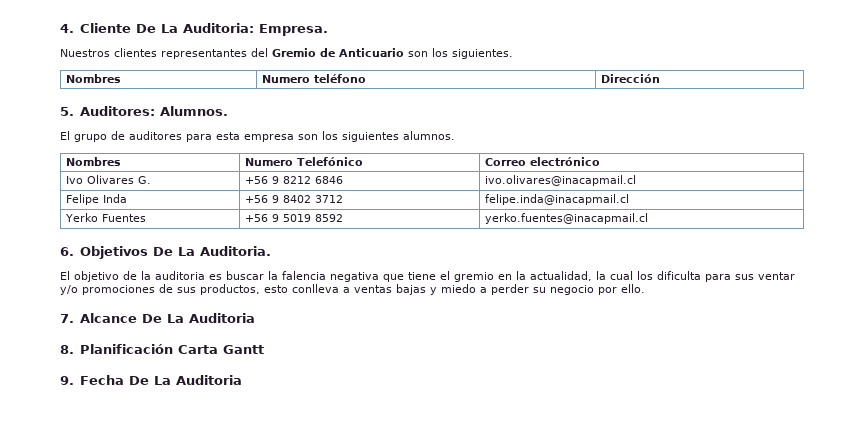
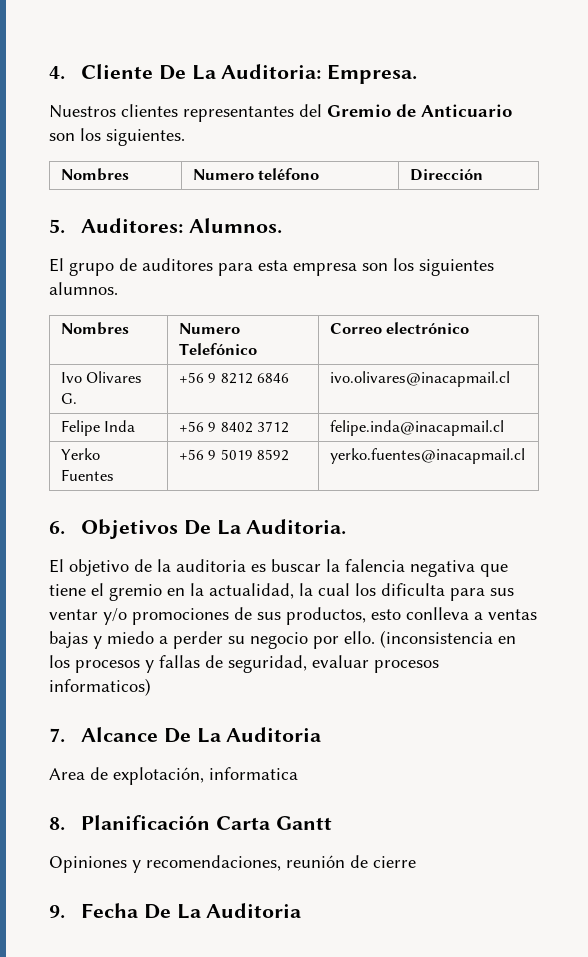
(645, 288) none -> [380,630,516,648] [49,655,439,673] [49,678,151,696] (inconsistencia en los procesos y fallas de seguridad, evaluar procesos informaticos)
(255, 318) none -> [49,767,298,785] // Area de explotación, informatica
(264, 349) none -> [49,855,416,873] // Opiniones y recomendaciones, reunión de cierre

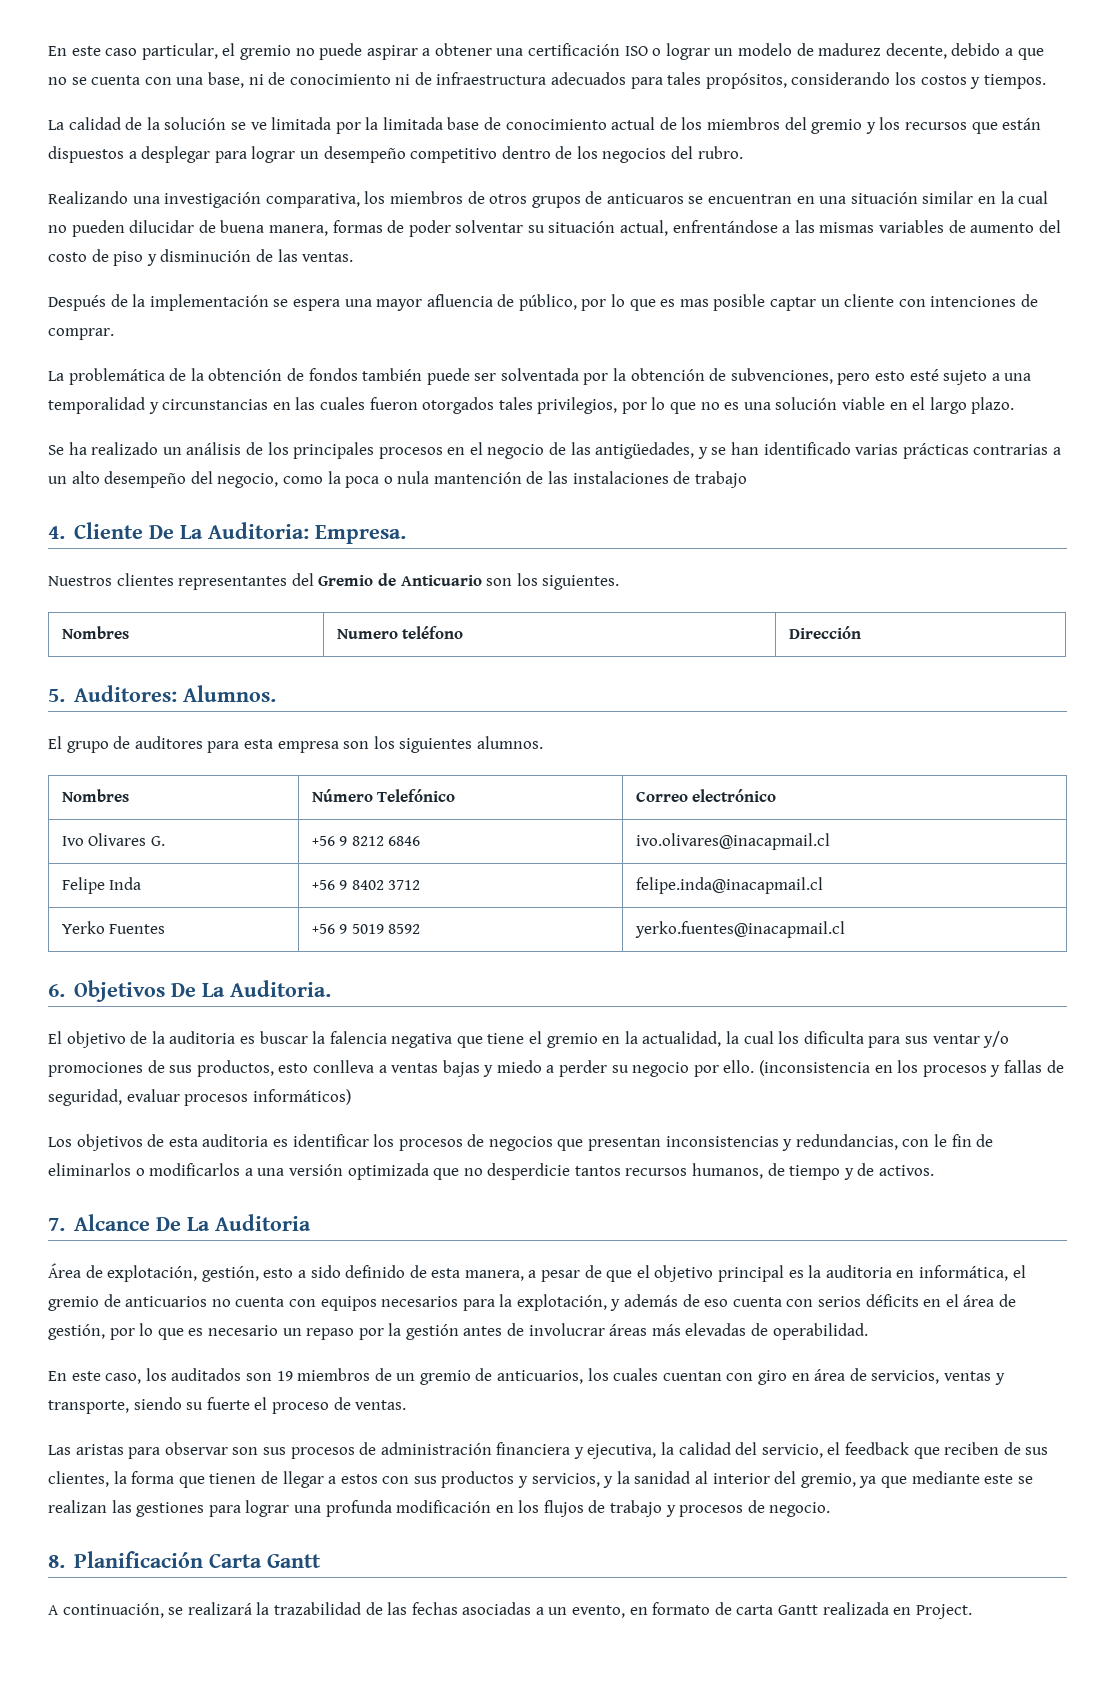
(49, 73) none -> [48,43,1044,60] [48,72,1046,89] [48,117,1042,134] [48,146,743,163] [48,191,1049,208] [48,220,1061,237] [48,249,354,266] [48,294,1038,311] [48,328,114,340] [48,368,1032,385] [48,397,1015,414] [48,442,1061,459] [48,471,747,488] En este caso particular, el gremio no puede aspirar a obtener una certificación ISO o lograr un modelo de madurez decente, debido a que no se cuenta con una base, ni de conocimiento ni de infraestructura adecuados para tales propósitos, considerando los costos y tiempos. // La calidad de la solución se ve limitada por la limitada base de conocimiento actual de los miembros del gremio y los recursos que están dispuestos a desplegar para lograr un desempeño competitivo dentro de los negocios del rubro. // Realizando una investigación comparativa, los miembros de otros grupos de anticuaros se encuentran en una situación similar en la cual no pueden dilucidar de buena manera, formas de poder solventar su situación actual, enfrentándose a las mismas variables de aumento del costo de piso y disminución de las ventas. // Después de la implementación se espera una mayor afluencia de público, por lo que es mas posible captar un cliente con intenciones de comprar. // La problemática de la obtención de fondos también puede ser solventada por la obtención de subvenciones, pero esto esté sujeto a una temporalidad y circunstancias en las cuales fueron otorgados tales privilegios, por lo que no es una solución viable en el largo plazo. // Se ha realizado un análisis de los principales procesos en el negocio de las antigüedades, y se han identificado varias prácticas contrarias a un alto desempeño del negocio, como la poca o nula mantención de las instalaciones de trabajo //
[178,323,240,334] Numero -> [311,789,373,802] Número
[49,678,151,696] informaticos) -> [252,1089,351,1105] [48,1134,994,1151] [48,1163,935,1180] informáticos) // Los objetivos de esta auditoria es identificar los procesos de negocios que presentan inconsistencias y redundancias, con le fin de eliminarlos o modificarlos a una versión optimizada que no desperdicie tantos recursos humanos, de tiempo y de activos.
[49,768,85,780] Area -> [48,1263,81,1278] Área
[209,767,298,780] [49,815,332,831] [49,855,416,873] [49,903,302,919] informatica // 8. Planificación Carta Gantt // Opiniones y recomendaciones, reunión de cierre // 9. Fecha De La Auditoria -> [201,1265,1026,1282] [48,1294,1016,1311] [48,1323,868,1340] [48,1368,1005,1385] [48,1397,407,1414] [48,1442,1049,1459] [48,1471,1033,1488] [48,1500,831,1517] [48,1551,321,1568] [48,1602,972,1619] gestión, esto a sido definido de esta manera, a pesar de que el objetivo principal es la auditoria en informática, el gremio de anticuarios no cuenta con equipos necesarios para la explotación, y además de eso cuenta con serios déficits en el área de gestión, por lo que es necesario un repaso por la gestión antes de involucrar áreas más elevadas de operabilidad. // En este caso, los auditados son 19 miembros de un gremio de anticuarios, los cuales cuentan con giro en área de servicios, ventas y transporte, siendo su fuerte el proceso de ventas. // Las aristas para observar son sus procesos de administración financiera y ejecutiva, la calidad del servicio, el feedback que reciben de sus clientes, la forma que tienen de llegar a estos con sus productos y servicios, y la sanidad al interior del gremio, ya que mediante este se realizan las gestiones para lograr una profunda modificación en los flujos de trabajo y procesos de negocio. // 8. Planificación Carta Gantt // A continuación, se realizará la trazabilidad de las fechas asociadas a un evento, en formato de carta Gantt realizada en Project.

